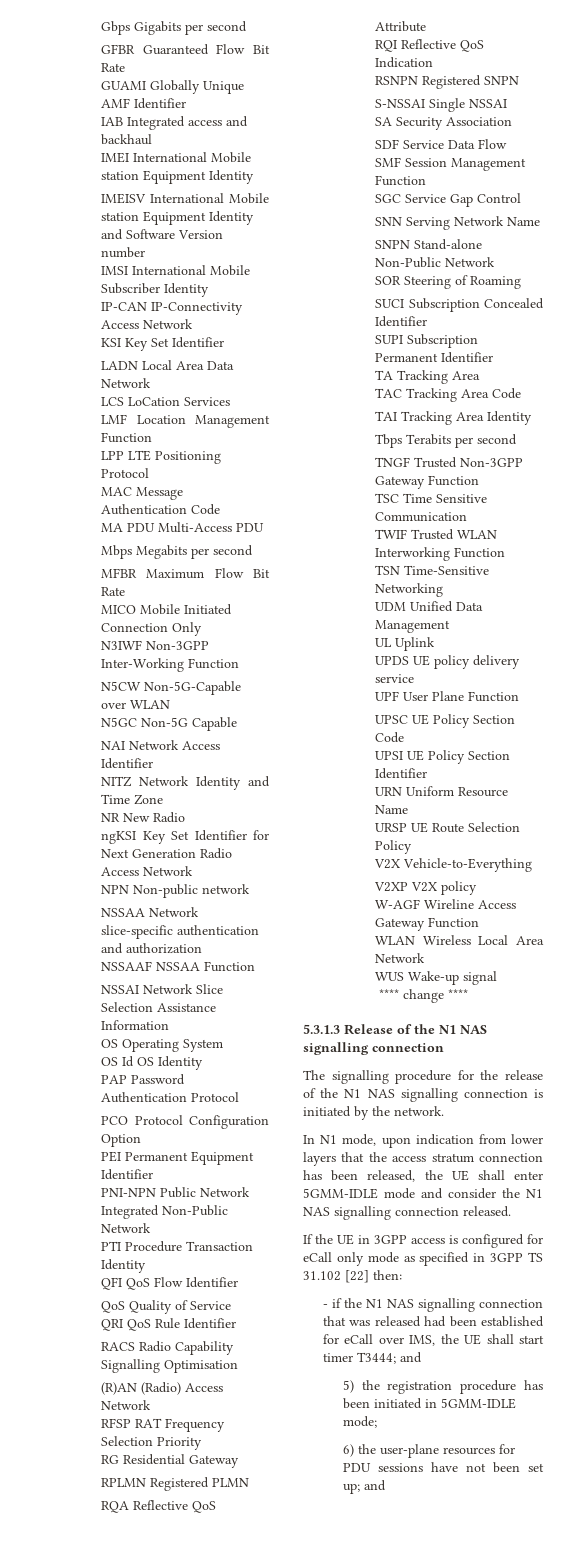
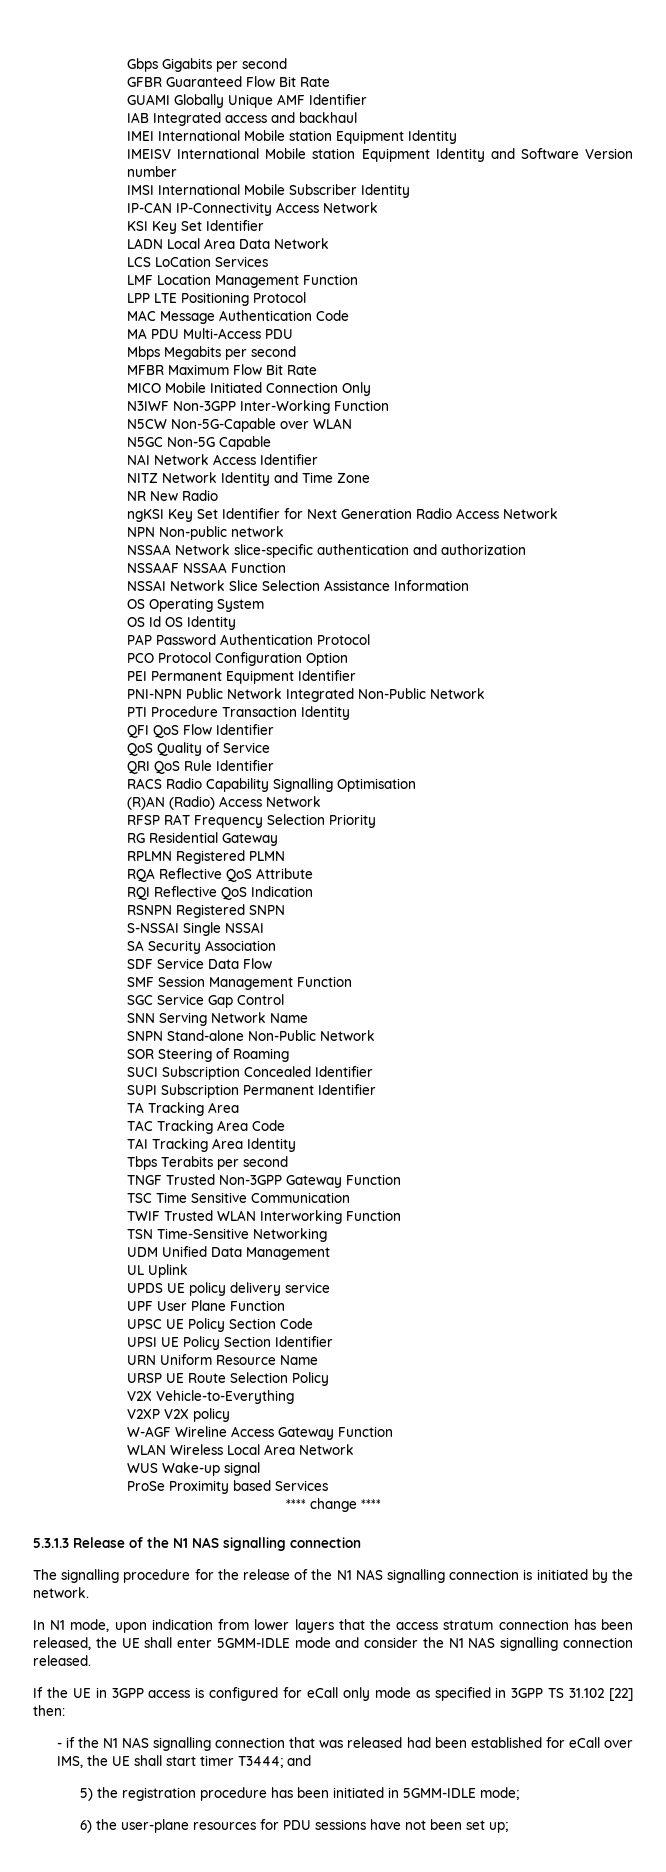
(497, 978) none -> [127,1480,329,1494] // ProSe Proximity based Services
[363,1480,386,1491] and -> (509, 1827) none

